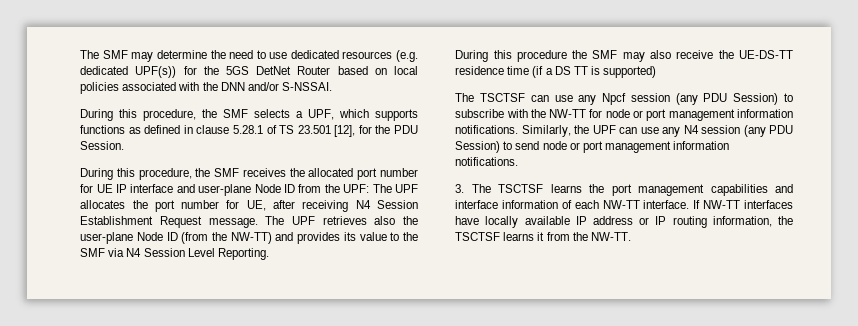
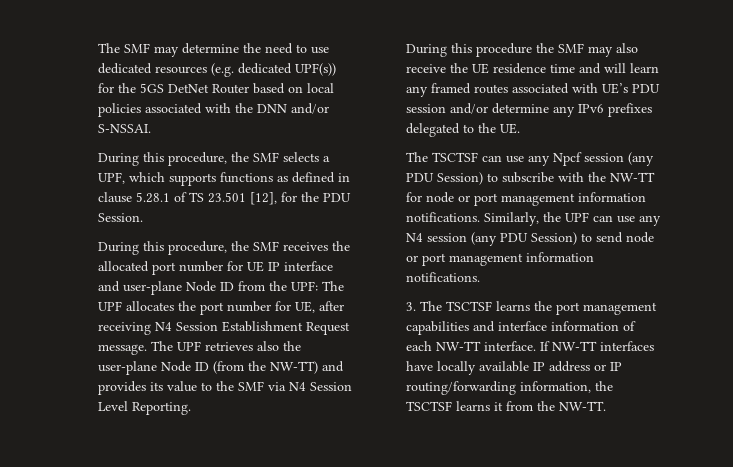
[739,50,793,59] UE-DS-TT -> [471,63,489,74] UE
[532,66,656,78] (if a DS TT is supported) -> [578,63,659,74] [405,83,660,97] [405,103,652,117] [405,123,520,137] and will learn any framed routes associated with UE’s PDU session and/or determine any IPv6 prefixes delegated to the UE.
[672,216,707,228] routing -> [405,381,516,395] routing/forwarding

